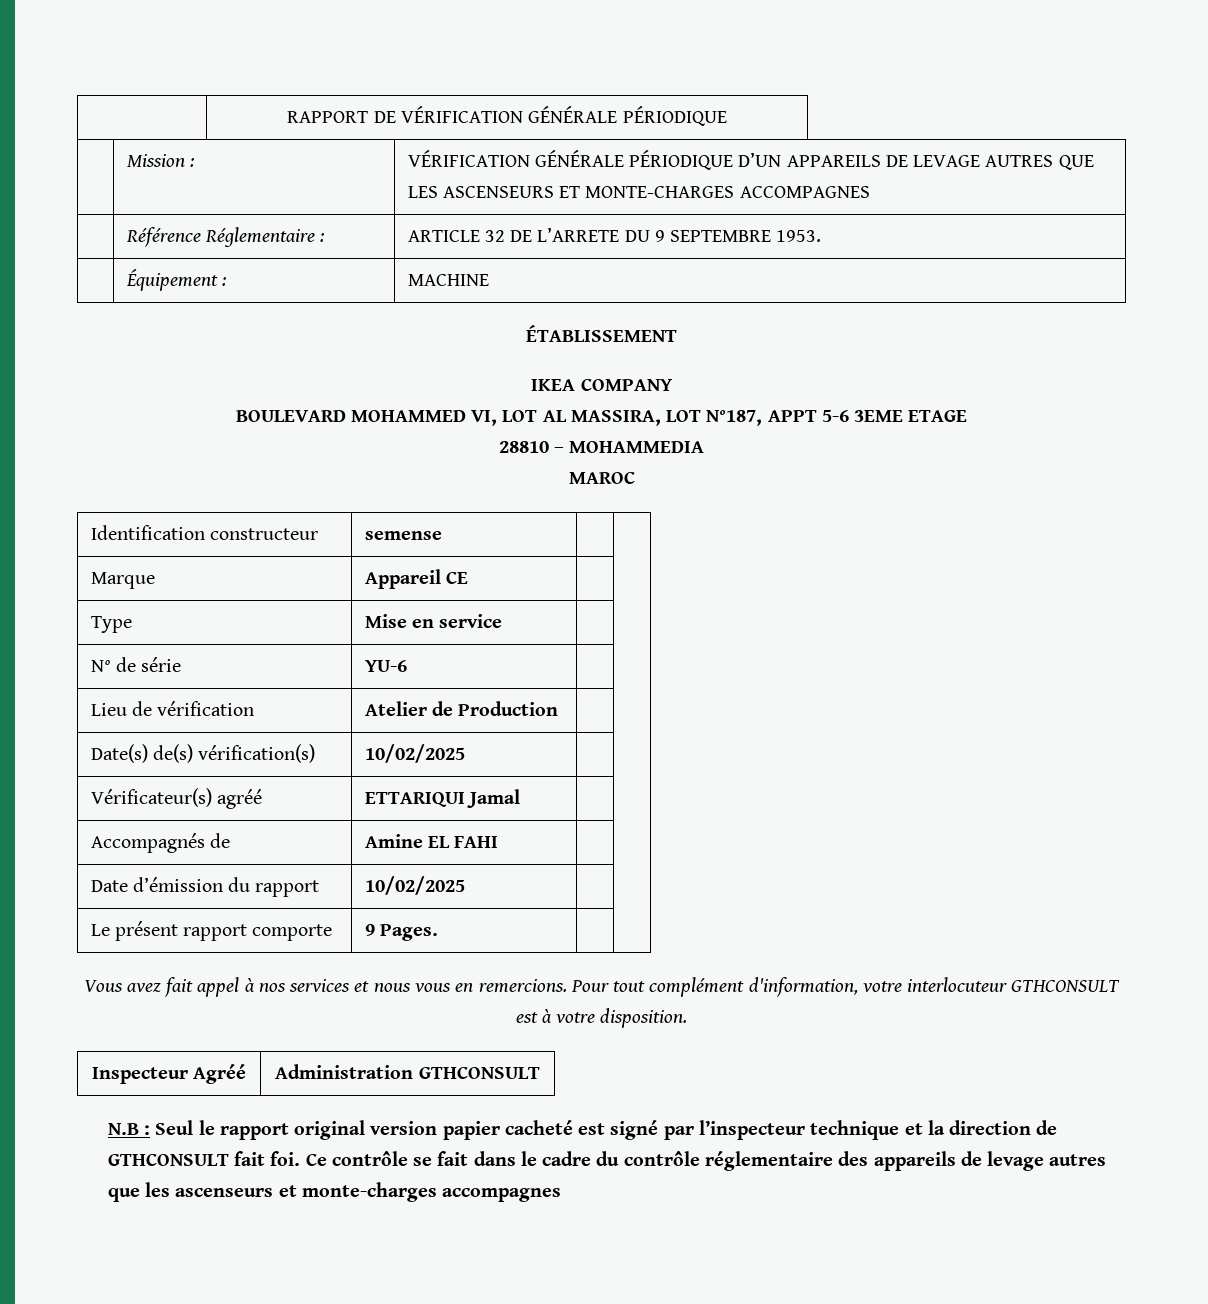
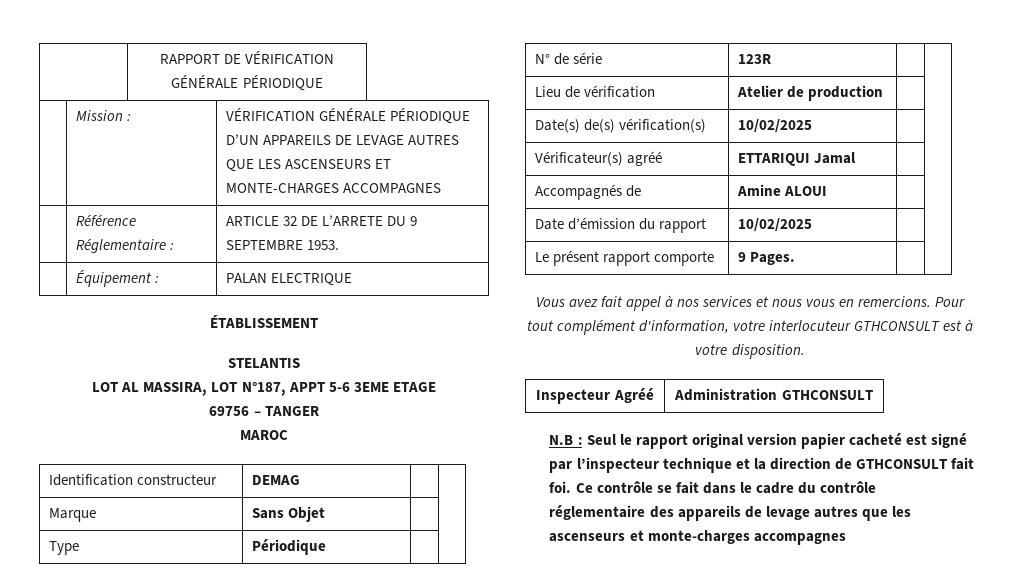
[407,274,489,286] MACHINE -> [225,273,352,286] PALAN ELECTRIQUE
[531,378,673,391] [235,410,498,426] IKEA COMPANY // BOULEVARD MOHAMMED VI, -> [228,358,300,368] STELANTIS //
[498,441,705,453] 28810 – MOHAMMEDIA -> [209,406,319,416] 69756 – TANGER
[364,531,442,540] semense -> [251,475,300,485] DEMAG
[364,569,468,589] Appareil CE -> [251,506,325,522] Sans Objet
[364,614,503,628] Mise en service -> [251,539,326,555] Périodique
[364,660,407,672] YU-6 -> [737,54,771,64] 123R
[458,701,559,716] Production -> [808,85,884,101] production
[427,836,499,848] EL FAHI -> [783,186,827,196] ALOUI

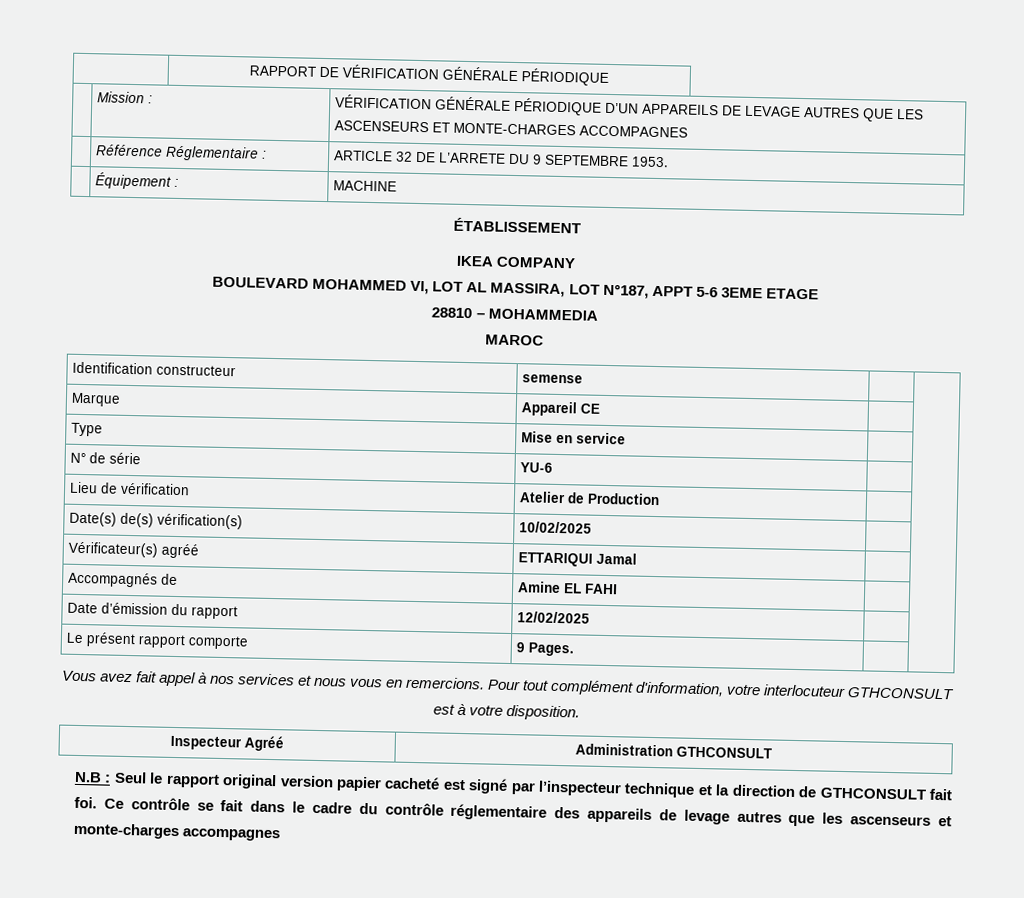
[225,273,352,286] PALAN ELECTRIQUE -> [333,180,398,192] MACHINE
[228,358,300,368] STELANTIS // -> [455,255,577,269] [212,276,430,295] IKEA COMPANY // BOULEVARD MOHAMMED VI,
[209,406,319,416] 69756 – TANGER -> [431,307,598,321] 28810 – MOHAMMEDIA
[251,475,300,485] DEMAG -> [522,374,584,384] semense
[251,506,325,522] Sans Objet -> [521,401,601,417] Appareil CE
[251,539,326,555] Périodique -> [521,431,627,445] Mise en service
[737,54,771,64] 123R -> [520,462,554,473] YU-6
[808,85,884,101] production -> [587,492,661,506] Production
[783,186,827,196] ALOUI -> [563,583,619,595] EL FAHI
[737,218,812,232] 10/02/2025 -> [517,611,591,624] 12/02/2025

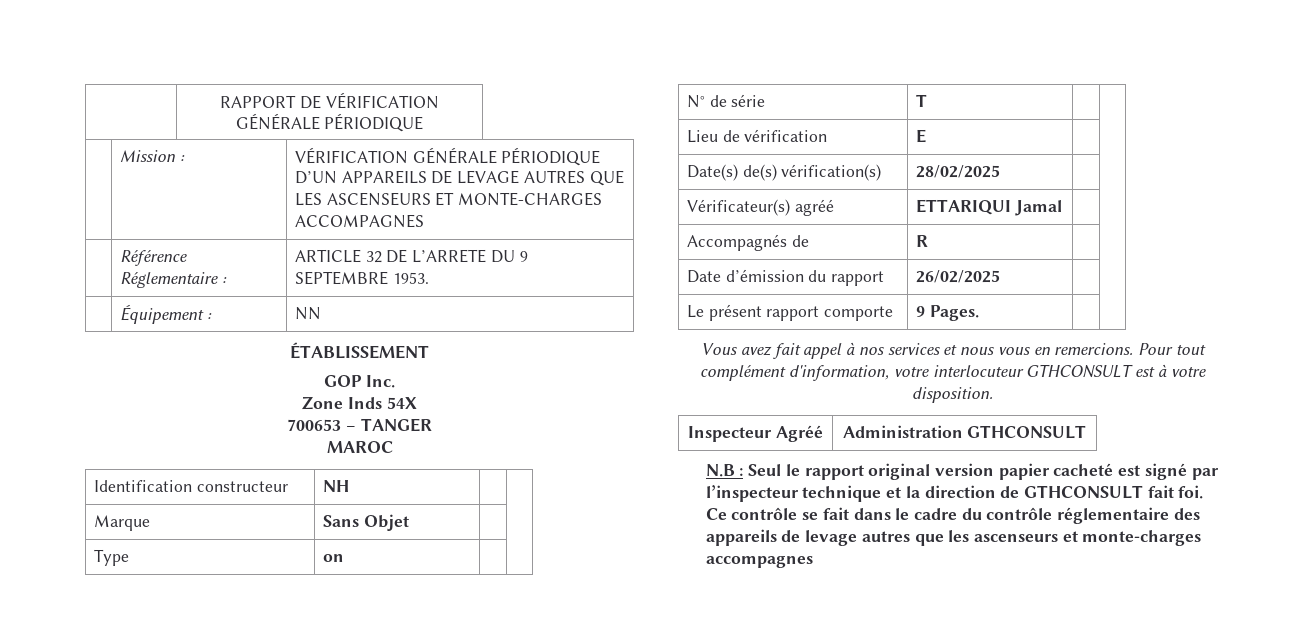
[333,180,398,192] MACHINE -> [294,307,321,320] NN
[455,255,577,269] [212,276,819,300] [431,307,598,321] IKEA COMPANY // BOULEVARD MOHAMMED VI, LOT AL MASSIRA, LOT N°187, APPT 5-6 3EME ETAGE // 28810 – MOHAMMEDIA -> [324,375,395,388] [302,396,417,410] [287,418,432,432] GOP Inc. // Zone Inds 54X // 700653 – TANGER
[522,374,584,384] semense -> [322,480,349,492] NH
[521,401,601,417] Appareil CE -> [322,514,409,531] Sans Objet
[521,431,627,445] Mise en service -> [322,554,344,562] on
[520,462,554,473] YU-6 -> [915,94,927,107] T
[519,491,661,506] Atelier de Production -> [915,129,926,143] E
[519,521,593,534] 10/02/2025 -> [915,165,1000,178] 28/02/2025
[518,581,619,595] Amine EL FAHI -> [915,235,928,247] R
[517,611,591,624] 12/02/2025 -> [915,270,1000,283] 26/02/2025

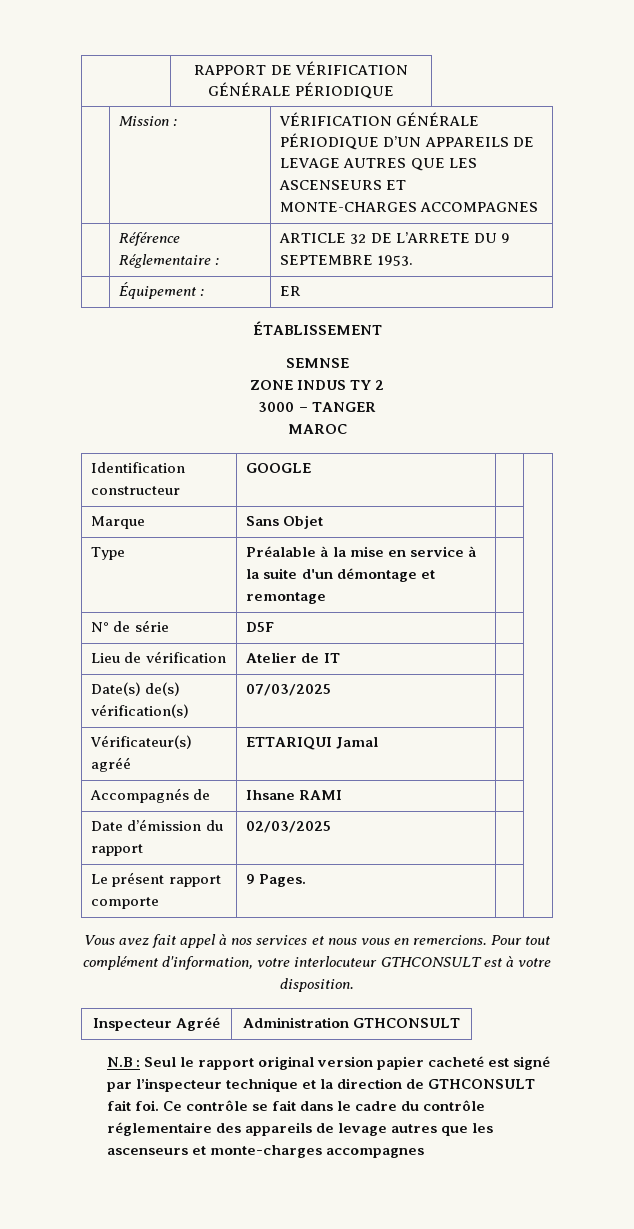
[294,307,321,320] NN -> [280,286,302,296] ER
[324,375,395,388] [302,396,417,410] [287,419,342,431] GOP Inc. // Zone Inds 54X // 700653 -> [285,358,349,368] [249,380,385,390] [258,402,295,412] SEMNSE // ZONE INDUS TY 2 // 3000
[322,480,349,492] NH -> [246,463,312,473] GOOGLE
[322,554,344,562] on -> [246,546,476,557] [246,568,435,582] [246,592,327,604] Préalable à la mise en service à la suite d'un démontage et remontage
[915,94,927,107] T -> [246,622,275,632] D5F
[915,129,926,143] E -> [246,652,340,663] Atelier de IT
[915,165,1000,178] 28/02/2025 -> [246,684,332,696] 07/03/2025
[915,235,928,247] R -> [246,790,343,800] Ihsane RAMI
[915,270,1000,283] 26/02/2025 -> [246,821,332,833] 02/03/2025

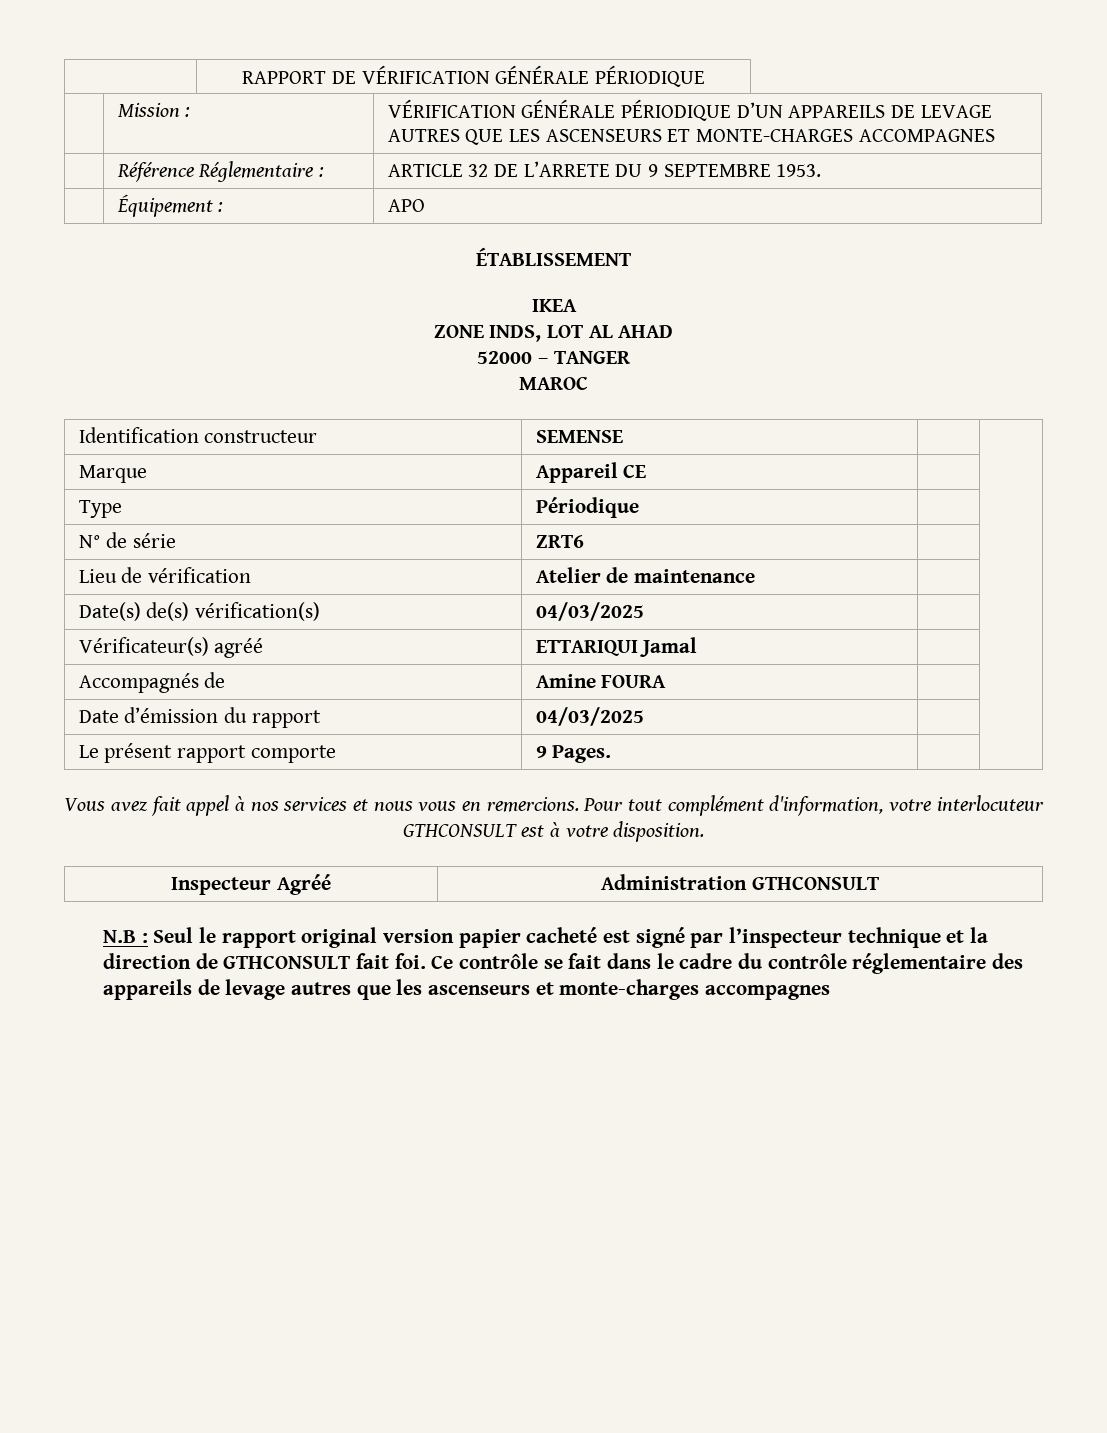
[280,286,302,296] ER -> [387,199,425,212] APO
[285,358,349,368] SEMNSE -> [531,299,577,312] IKEA
[296,380,385,390] [258,402,295,412] INDUS TY 2 // 3000 -> [489,325,674,342] [477,351,533,364] INDS, LOT AL AHAD // 52000
[246,463,312,473] GOOGLE -> [535,430,623,443] SEMENSE
[246,515,324,529] Sans Objet -> [535,462,647,483] Appareil CE
[246,546,476,557] [246,568,435,582] [246,592,327,604] Préalable à la mise en service à la suite d'un démontage et remontage -> [535,497,639,518] Périodique
[246,622,275,632] D5F -> [535,535,584,548] ZRT6
[323,653,340,663] IT -> [634,569,756,583] maintenance
[246,684,332,696] 07/03/2025 -> [535,602,644,621] 04/03/2025
[246,790,343,800] Ihsane RAMI -> [535,674,667,688] Amine FOURA
[246,821,332,833] 02/03/2025 -> [535,707,644,726] 04/03/2025

